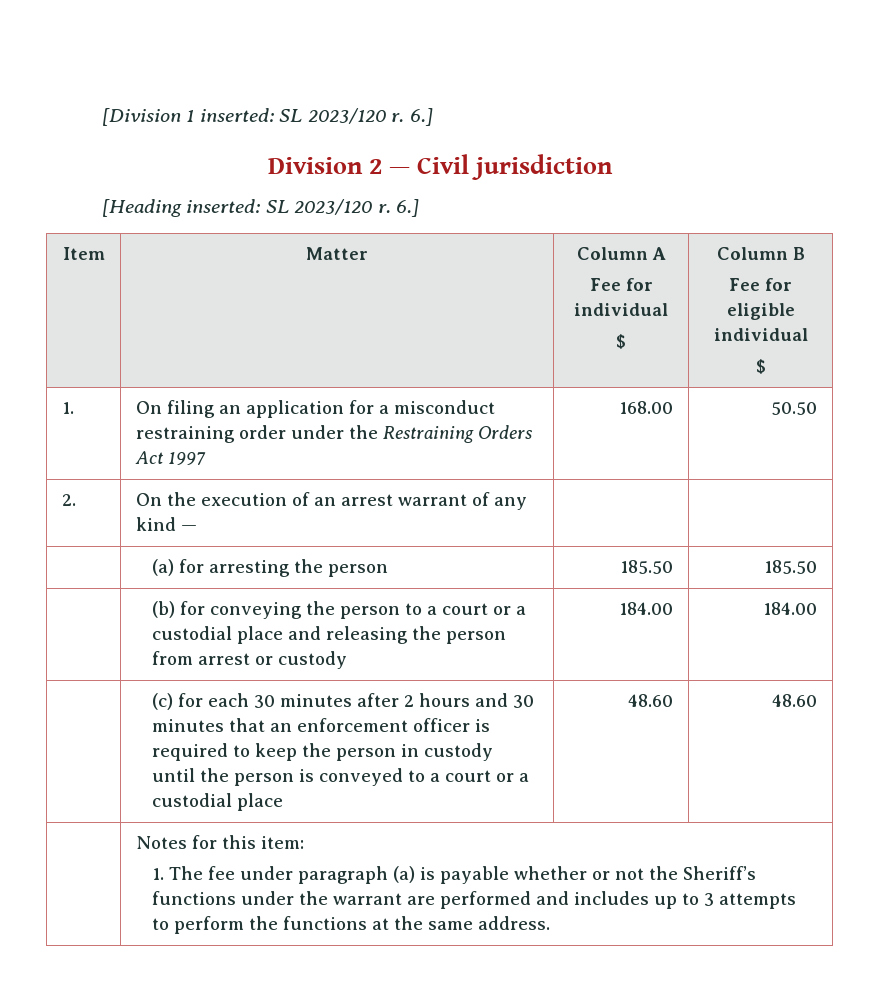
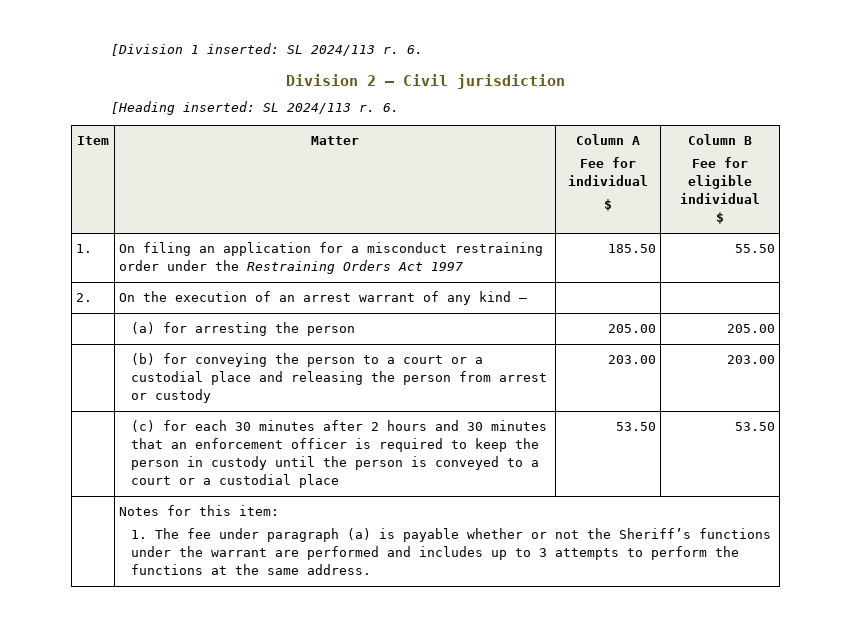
[307,108,433,126] 2023/120 r. 6.] -> [310,45,423,56] 2024/113 r. 6.
[294,199,420,217] 2023/120 r. 6.] -> [286,103,399,114] 2024/113 r. 6.
[619,401,674,414] [771,402,818,415] 168.00 | 50.50 -> [607,244,656,253] [734,244,775,253] 185.50 | 55.50
[620,560,674,574] [764,560,818,574] 185.50 | 185.50 -> [607,324,656,333] [726,324,775,333] 205.00 | 205.00
[619,602,674,615] [763,602,818,615] 184.00 | 184.00 -> [607,355,656,364] [726,355,775,364] 203.00 | 203.00
[628,694,674,707] [772,694,818,707] 48.60 | 48.60 -> [615,422,656,431] [734,422,775,431] 53.50 | 53.50

